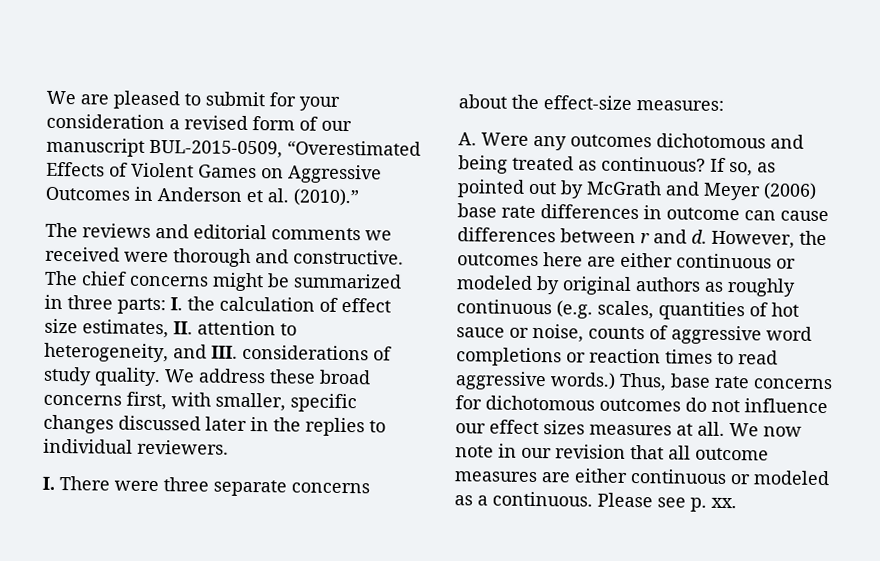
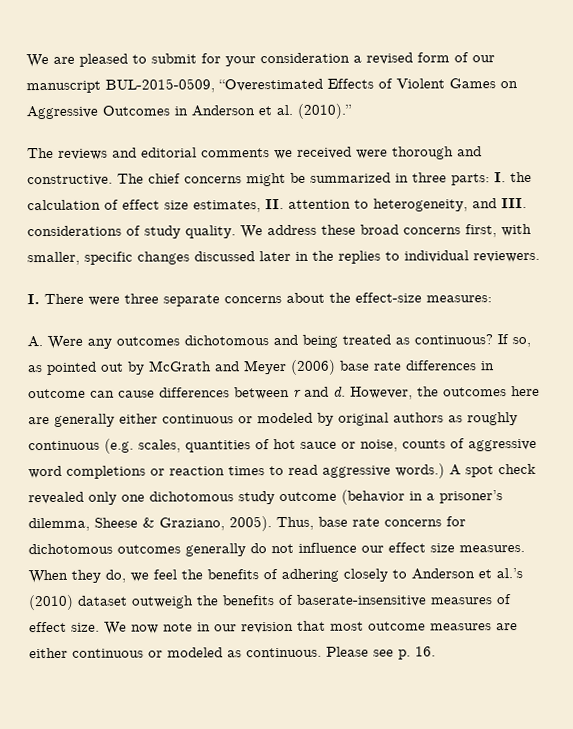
(616, 261) none -> [54,413,115,427] generally
(616, 381) none -> [449,463,536,478] [28,489,503,505] [28,516,272,532] A spot check revealed only one dichotomous study outcome (behavior in a prisoner’s dilemma, Sheese & Graziano, 2005).
(681, 405) none -> [185,543,246,557] generally
[543,420,725,436] sizes measures at all. -> [430,543,525,553] [28,568,523,584] [28,594,512,611] [29,621,100,633] size measures. When they do, we feel the benefits of adhering closely to Anderson et al.’s (2010) dataset outweigh the benefits of baserate-insensitive measures of effect size.
[668,445,691,460] all -> [330,621,364,631] most
[477,495,488,506] a -> (242, 654) none
[711,497,737,509] xx. -> [415,646,436,657] 16.

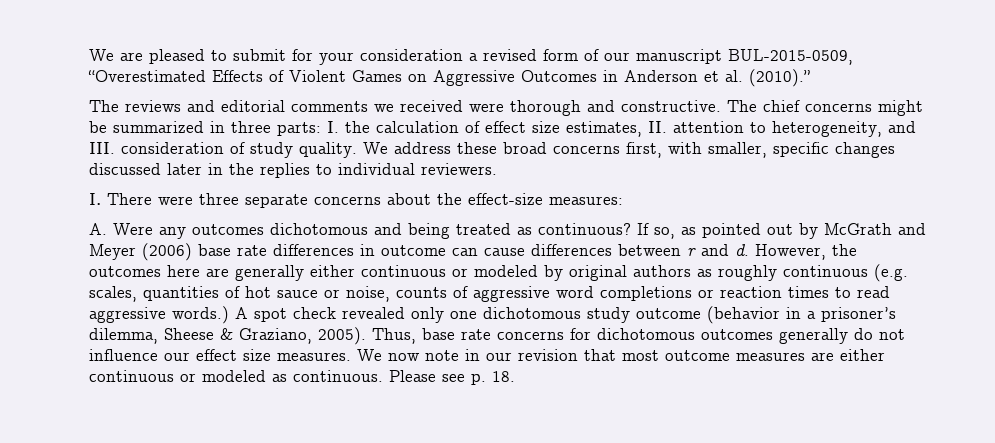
[27,225,122,237] considerations -> [121,142,224,154] consideration
[28,568,523,584] [28,594,512,611] [29,621,100,633] When they do, we feel the benefits of adhering closely to Anderson et al.’s (2010) dataset outweigh the benefits of baserate-insensitive measures of effect size. -> (351, 356) none
[415,646,436,657] 16. -> [492,371,515,382] 18.

